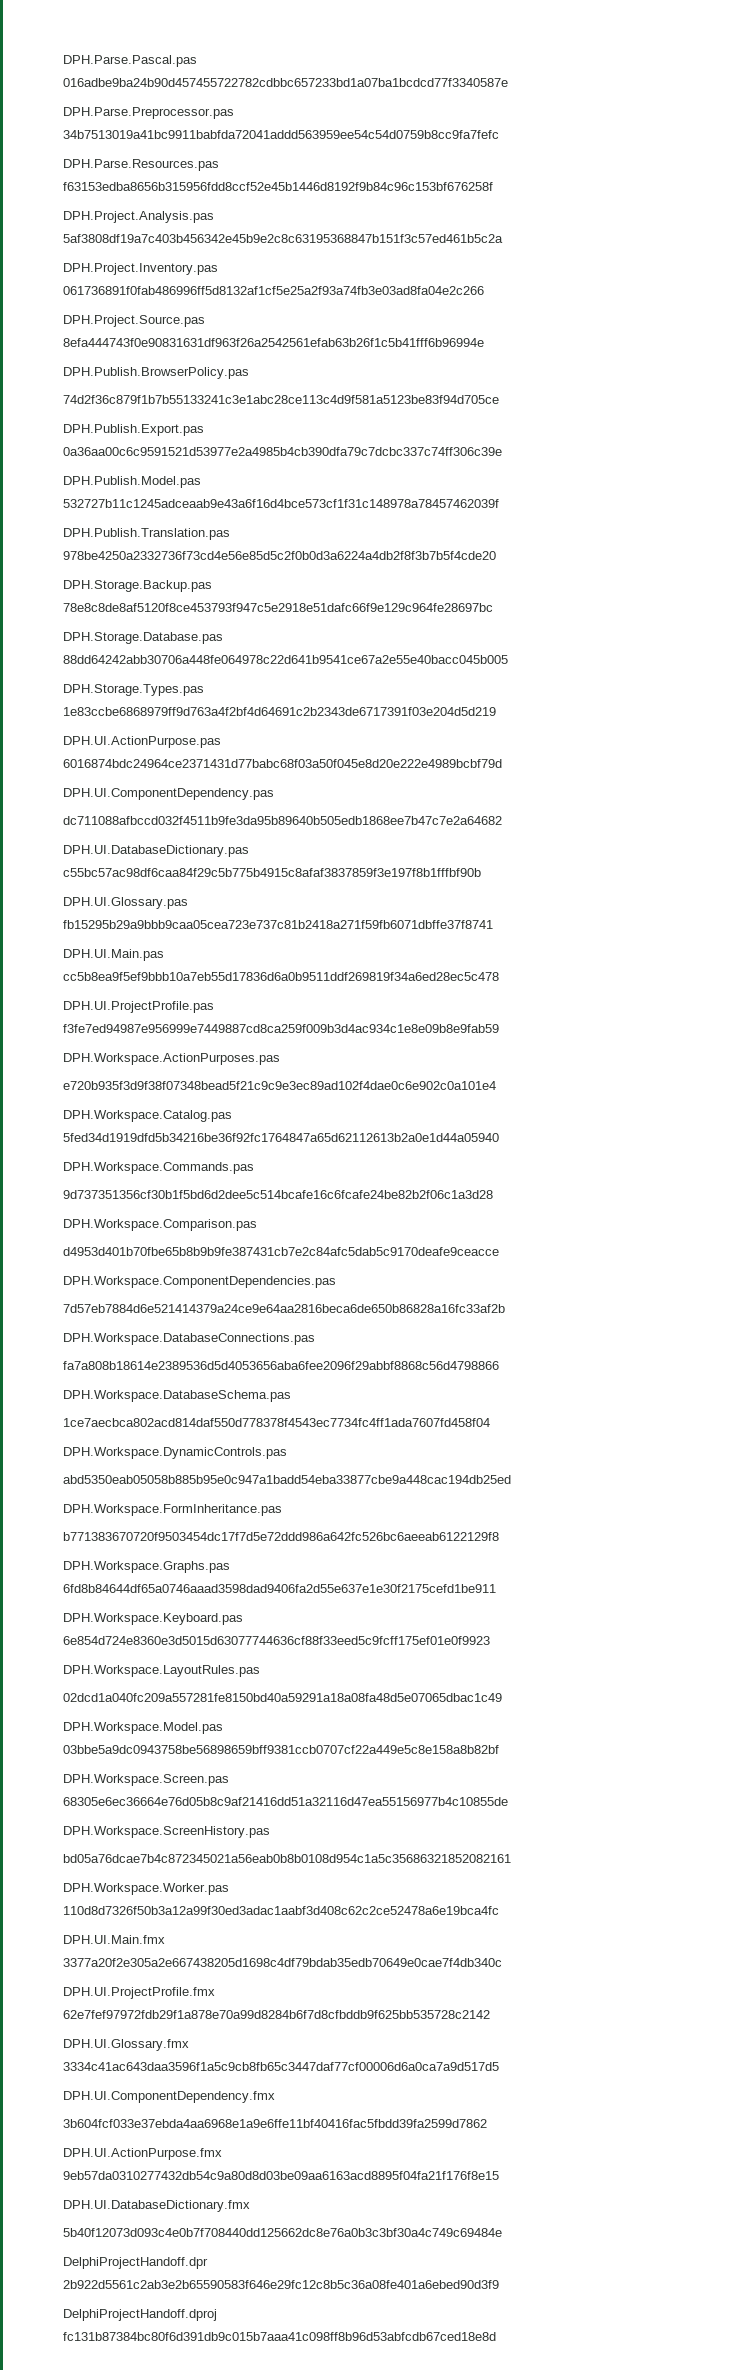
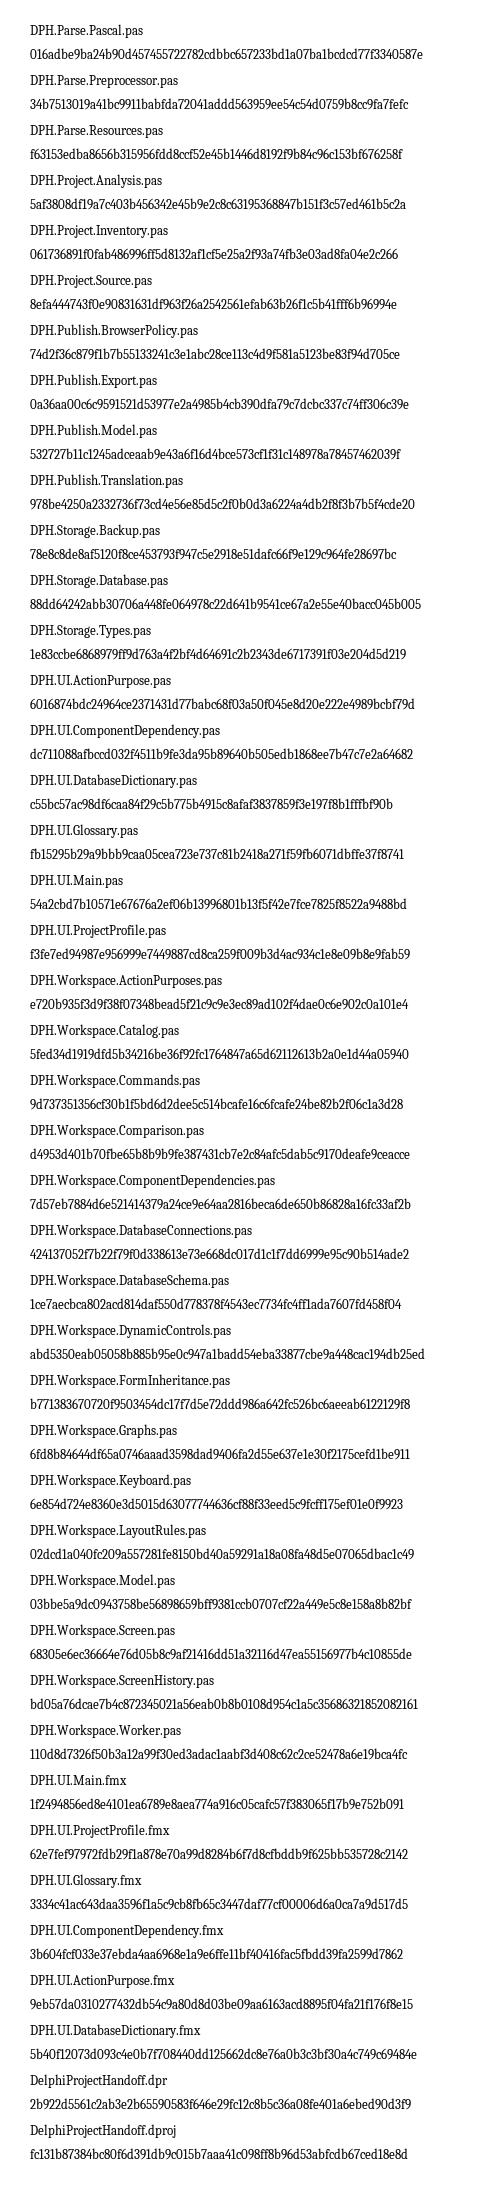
[63,972,499,981] cc5b8ea9f5ef9bbb10a7eb55d17836d6a0b9511ddf269819f34a6ed28ec5c478 -> [30,898,407,910] 54a2cbd7b10571e67676a2ef06b13996801b13f5f42e7fce7825f8522a9488bd
[63,1361,499,1370] fa7a808b18614e2389536d5d4053656aba6fee2096f29abbf8868c56d4798866 -> [30,1248,409,1260] 424137052f7b22f79f0d338613e73e668dc017d1c1f7dd6999e95c90b514ade2
[63,1958,502,1967] 3377a20f2e305a2e667438205d1698c4df79bdab35edb70649e0cae7f4db340c -> [30,1798,404,1810] 1f2494856ed8e4101ea6789e8aea774a916c05cafc57f383065f17b9e752b091

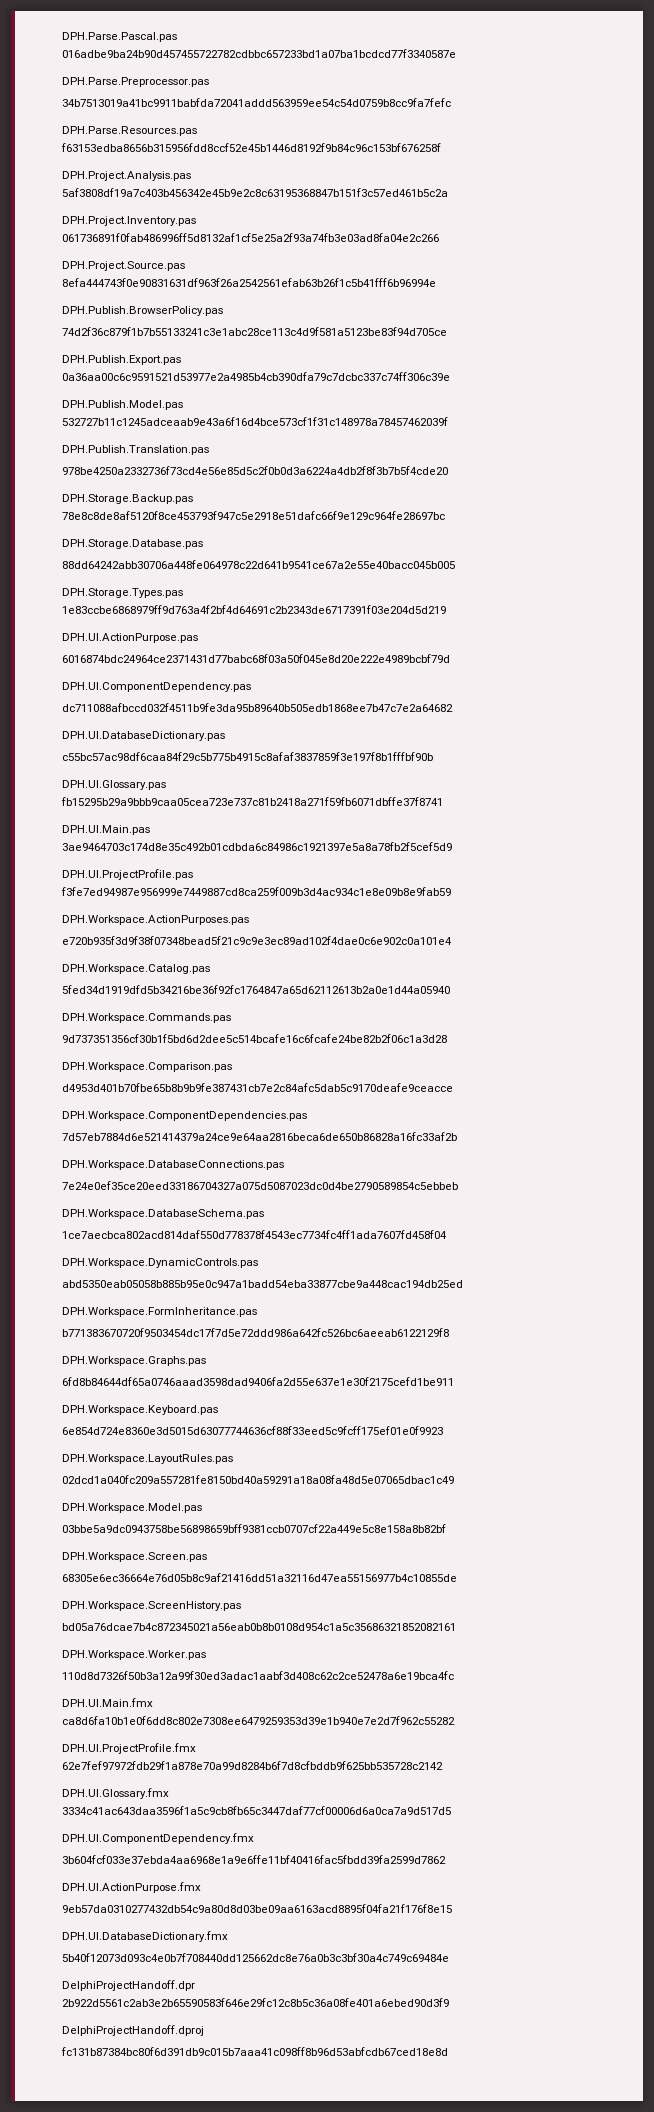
[30,898,407,910] 54a2cbd7b10571e67676a2ef06b13996801b13f5f42e7fce7825f8522a9488bd -> [62,842,452,851] 3ae9464703c174d8e35c492b01cdbda6c84986c1921397e5a8a78fb2f5cef5d9
[30,1248,409,1260] 424137052f7b22f79f0d338613e73e668dc017d1c1f7dd6999e95c90b514ade2 -> [62,1181,458,1190] 7e24e0ef35ce20eed33186704327a075d5087023dc0d4be2790589854c5ebbeb
[30,1798,404,1810] 1f2494856ed8e4101ea6789e8aea774a916c05cafc57f383065f17b9e752b091 -> [62,1716,455,1725] ca8d6fa10b1e0f6dd8c802e7308ee6479259353d39e1b940e7e2d7f962c55282

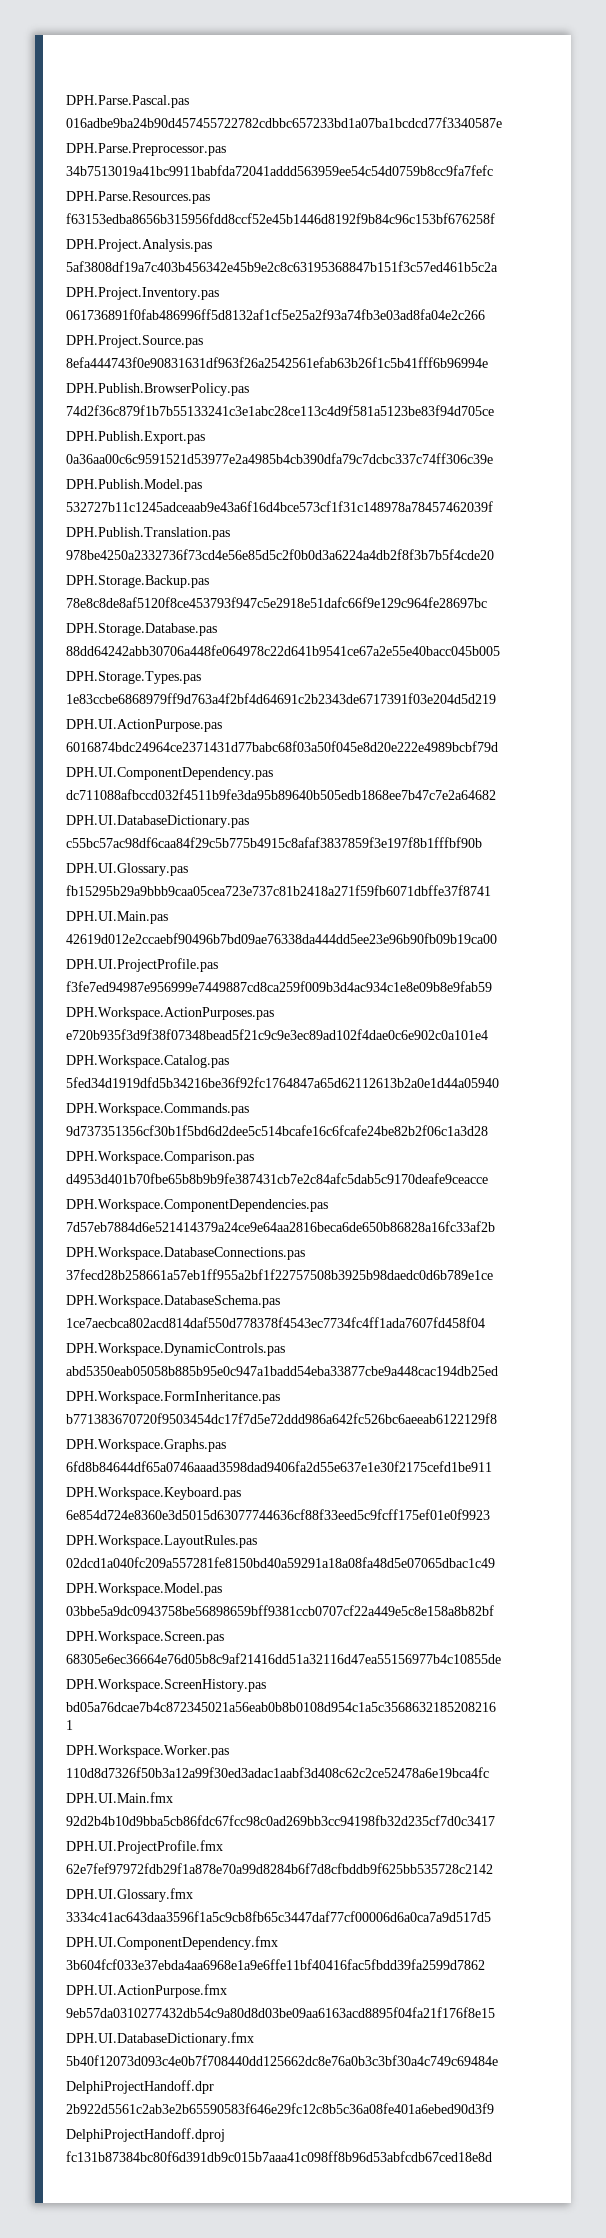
[62,842,452,851] 3ae9464703c174d8e35c492b01cdbda6c84986c1921397e5a8a78fb2f5cef5d9 -> [66,933,497,944] 42619d012e2ccaebf90496b7bd09ae76338da444dd5ee23e96b90fb09b19ca00
[62,1181,458,1190] 7e24e0ef35ce20eed33186704327a075d5087023dc0d4be2790589854c5ebbeb -> [66,1269,493,1280] 37fecd28b258661a57eb1ff955a2bf1f22757508b3925b98daedc0d6b789e1ce
[62,1716,455,1725] ca8d6fa10b1e0f6dd8c802e7308ee6479259353d39e1b940e7e2d7f962c55282 -> [66,1815,495,1826] 92d2b4b10d9bba5cb86fdc67fcc98c0ad269bb3cc94198fb32d235cf7d0c3417

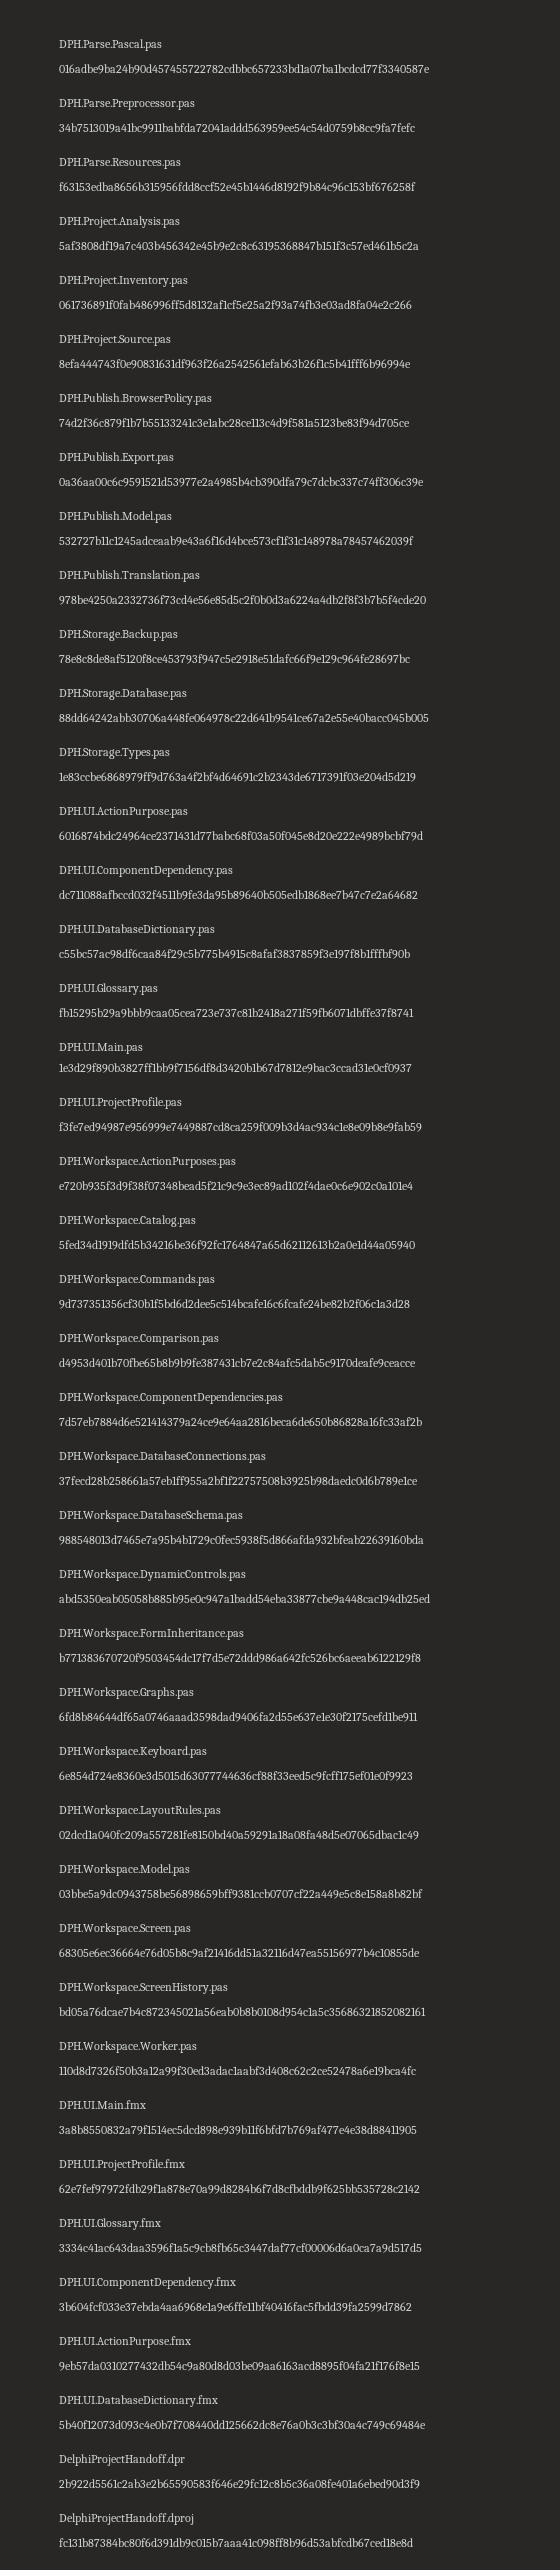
[66,933,497,944] 42619d012e2ccaebf90496b7bd09ae76338da444dd5ee23e96b90fb09b19ca00 -> [59,1063,412,1073] 1e3d29f890b3827ff1bb9f7156df8d3420b1b67d7812e9bac3ccad31e0cf0937
[66,1317,485,1328] 1ce7aecbca802acd814daf550d778378f4543ec7734fc4ff1ada7607fd458f04 -> [59,1535,424,1545] 988548013d7465e7a95b4b1729c0fec5938f5d866afda932bfeab22639160bda
[66,1815,495,1826] 92d2b4b10d9bba5cb86fdc67fcc98c0ad269bb3cc94198fb32d235cf7d0c3417 -> [59,2125,417,2135] 3a8b8550832a79f1514ec5dcd898e939b11f6bfd7b769af477e4e38d88411905

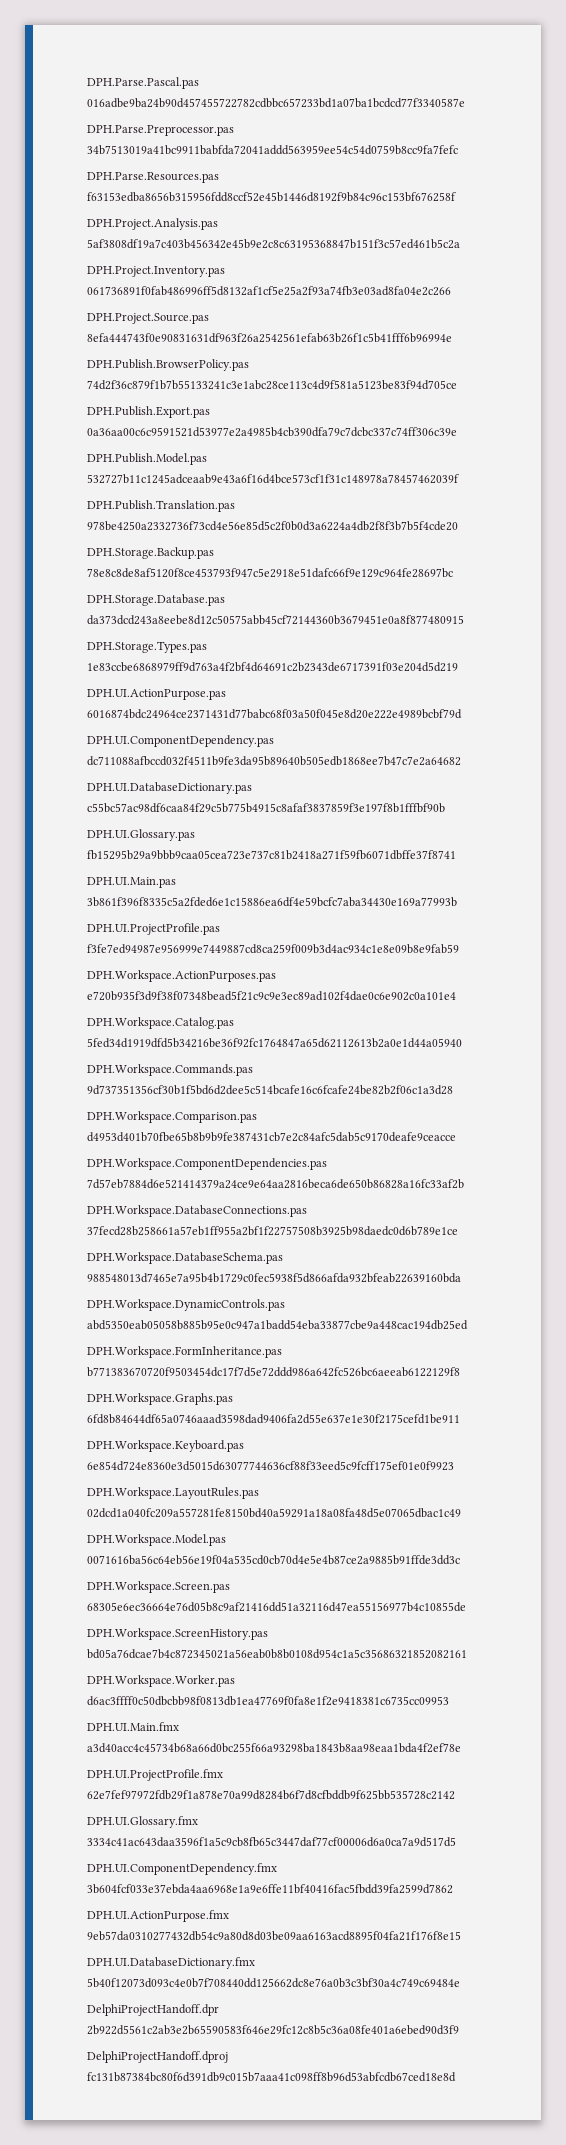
[59,713,429,723] 88dd64242abb30706a448fe064978c22d641b9541ce67a2e55e40bacc045b005 -> [87,615,464,625] da373dcd243a8eebe8d12c50575abb45cf72144360b3679451e0a8f877480915
[59,1063,412,1073] 1e3d29f890b3827ff1bb9f7156df8d3420b1b67d7812e9bac3ccad31e0cf0937 -> [87,897,457,907] 3b861f396f8335c5a2fded6e1c15886ea6df4e59bcfc7aba34430e169a77993b
[59,1889,423,1899] 03bbe5a9dc0943758be56898659bff9381ccb0707cf22a449e5c8e158a8b82bf -> [87,1555,460,1565] 0071616ba56c64eb56e19f04a535cd0cb70d4e5e4b87ce2a9885b91ffde3dd3c
[59,2066,416,2076] 110d8d7326f50b3a12a99f30ed3adac1aabf3d408c62c2ce52478a6e19bca4fc -> [87,1696,449,1706] d6ac3ffff0c50dbcbb98f0813db1ea47769f0fa8e1f2e9418381c6735cc09953
[59,2125,417,2135] 3a8b8550832a79f1514ec5dcd898e939b11f6bfd7b769af477e4e38d88411905 -> [87,1743,461,1753] a3d40acc4c45734b68a66d0bc255f66a93298ba1843b8aa98eaa1bda4f2ef78e

